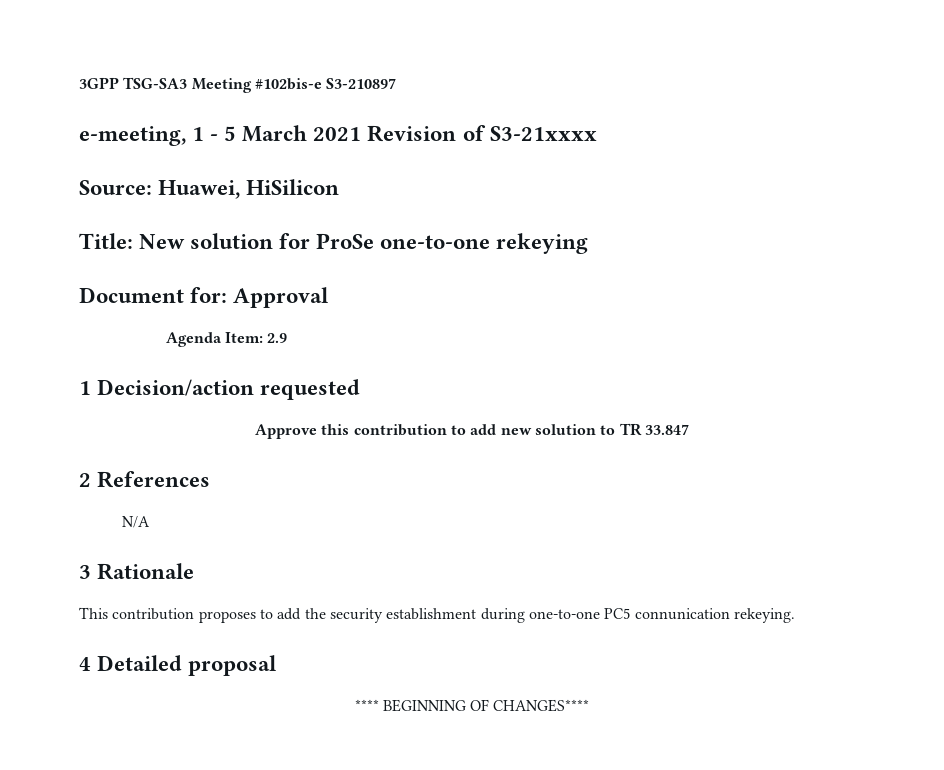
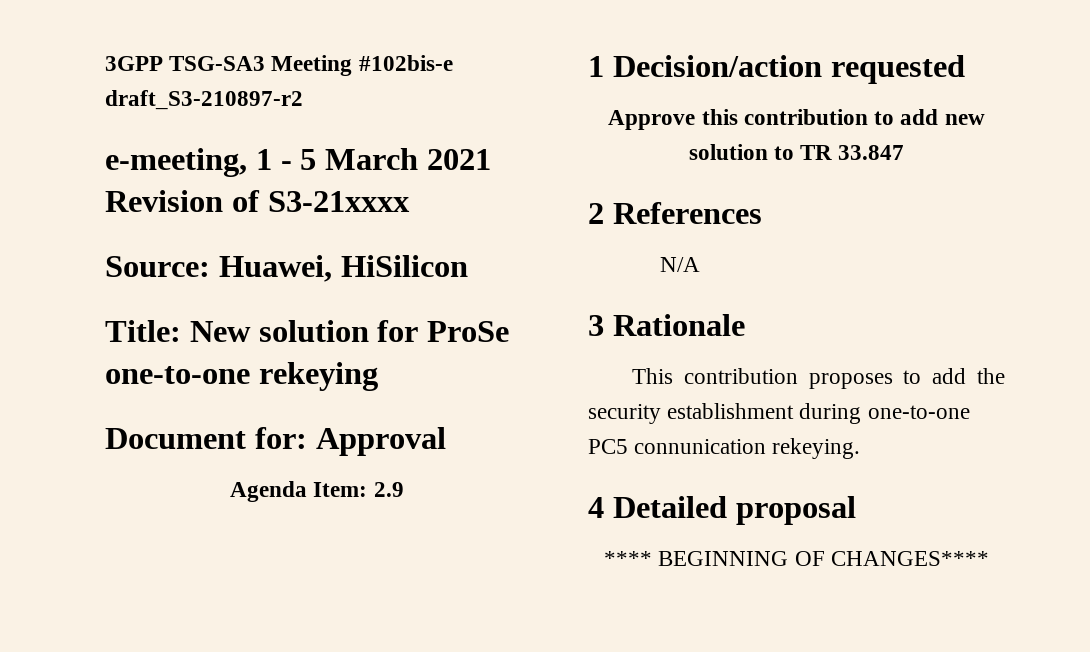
[326,78,397,89] S3-210897 -> [105,90,303,110] draft_S3-210897-r2

